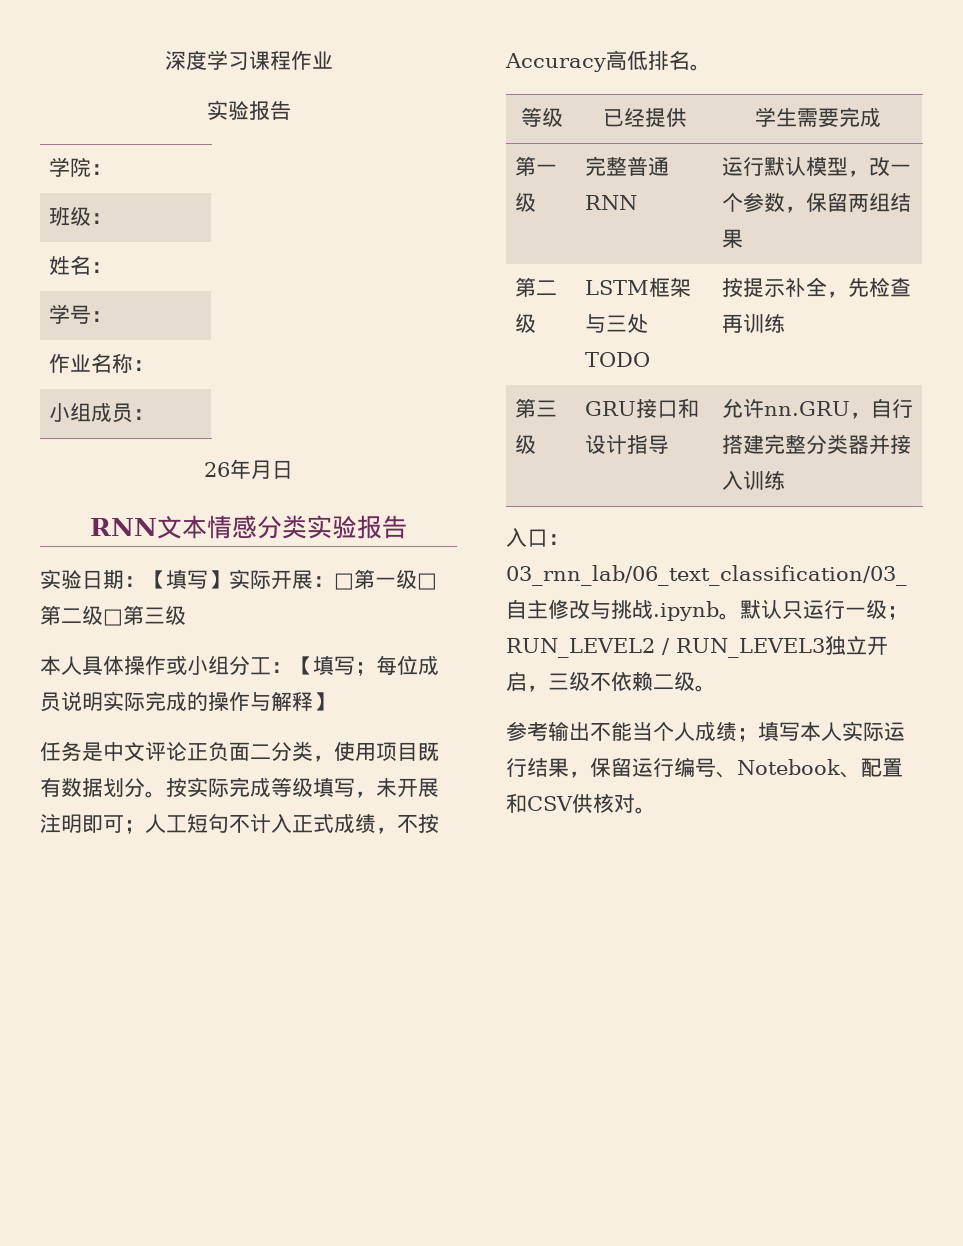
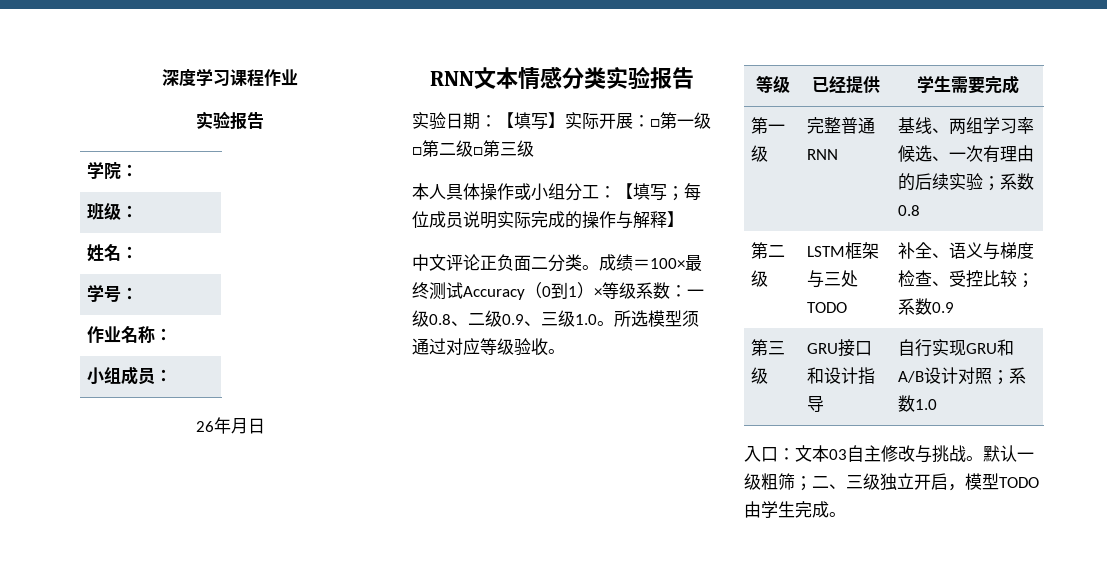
[40,741,103,761] 任务是 -> (684, 219) none
[313,741,439,762] [40,777,439,798] [40,813,439,834] [505,50,690,72] ，使用项目既有数据划分。按实际完成等级填写，未开展注明即可；人工短句不计入正式成绩，不按Accuracy高低排名 -> [582,254,702,271] [412,282,704,300] [412,310,699,327] [412,338,548,356] 。成绩＝100×最终测试Accuracy（0到1）×等级系数：一级0.8、二级0.9、三级1.0。所选模型须通过对应等级验收
[721,156,911,177] [721,192,911,213] [721,229,743,248] 运行默认模型，改一个参数，保留两组结果 -> [898,117,1035,134] [898,145,1035,163] [898,173,1035,191] [898,205,921,216] 基线、两组学习率候选、一次有理由的后续实验；系数0.8
[721,277,911,298] [721,313,785,333] 按提示补全，先检查再训练 -> [898,242,1035,260] [898,270,1035,288] [898,298,955,315] 补全、语义与梯度检查、受控比较；系数0.9
[721,398,913,419] [721,434,911,455] [721,470,785,490] 允许nn.GRU，自行搭建完整分类器并接入训练 -> [898,339,1015,357] [898,367,1027,385] [898,395,938,412] 自行实现GRU和A/B设计对照；系数1.0
[506,565,907,586] 03_rnn_lab/06_text_classification/03_ -> [795,445,847,462] 文本03
[653,599,908,621] [506,635,888,658] [506,671,716,692] [506,721,905,742] [506,757,903,778] [506,793,635,813] .ipynb。默认只运行一级；RUN_LEVEL2 / RUN_LEVEL3独立开启，三级不依赖二级。 // 参考输出不能当个人成绩；填写本人实际运行结果，保留运行编号、Notebook、配置和CSV供核对 -> [966,445,1034,462] [744,473,1039,491] [744,501,829,518] 。默认一级粗筛；二、三级独立开启，模型TODO由学生完成

